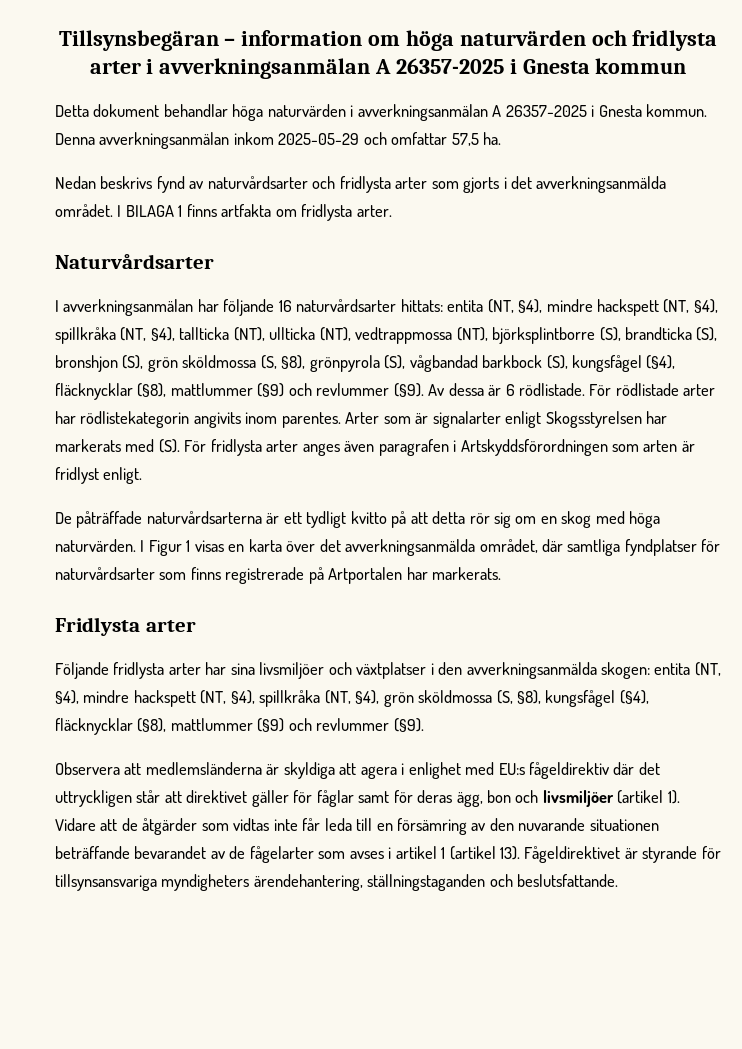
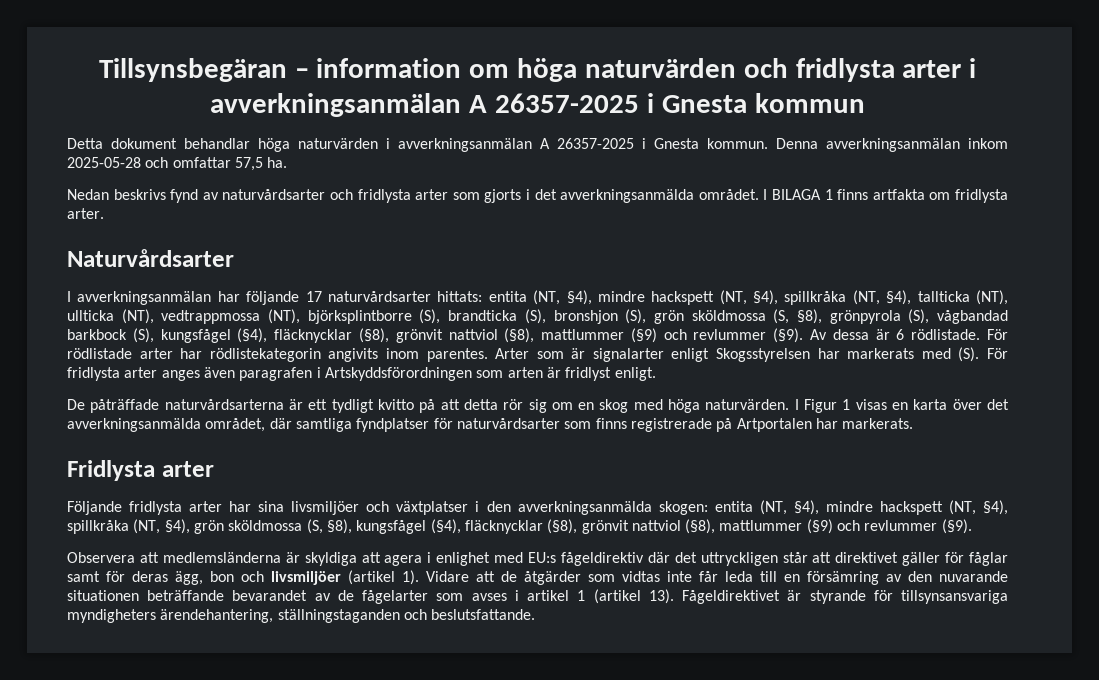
[278,133,360,145] 2025-05-29 -> [67,157,141,168] 2025-05-28
[278,300,292,312] 16 -> [305,291,322,302] 17
(167, 390) none -> [395,328,535,343] grönvit nattviol (§8),
(167, 725) none -> [581,519,716,534] grönvit nattviol (§8),

